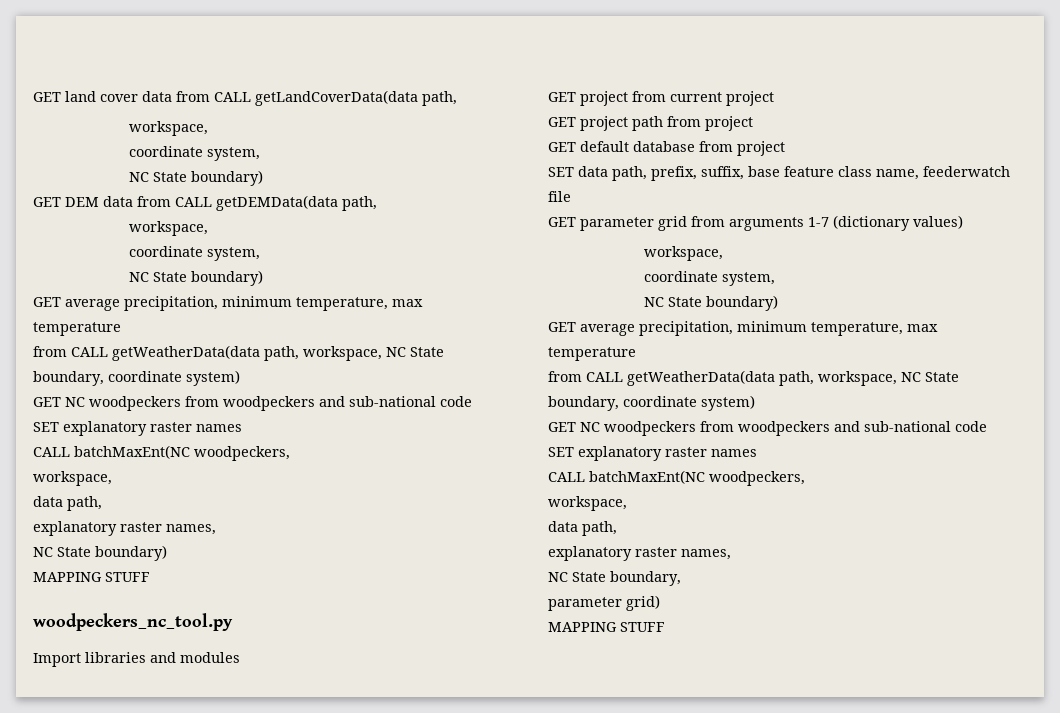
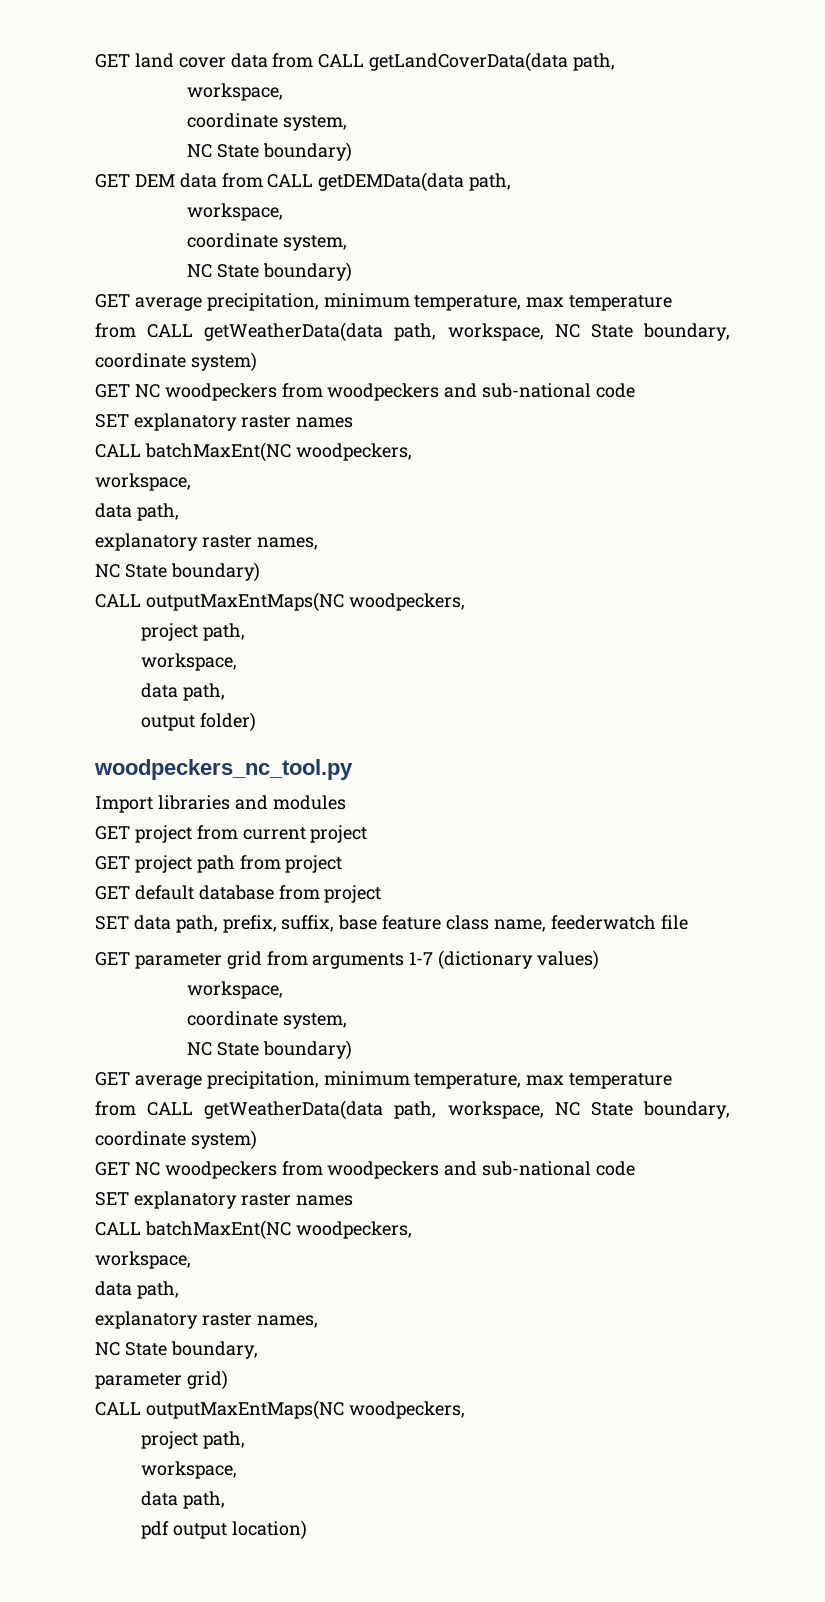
[33,572,150,582] MAPPING STUFF -> [95,592,465,612] [140,623,245,641] [140,653,237,671] [140,683,225,701] [140,712,256,732] CALL outputMaxEntMaps(NC woodpeckers, // project path, // workspace, // data path, // output folder)
[548,622,665,632] MAPPING STUFF -> [95,1400,465,1420] [140,1431,245,1449] [140,1461,237,1479] [140,1491,225,1509] [140,1520,307,1540] CALL outputMaxEntMaps(NC woodpeckers, // project path, // workspace, // data path, // pdf output location)

